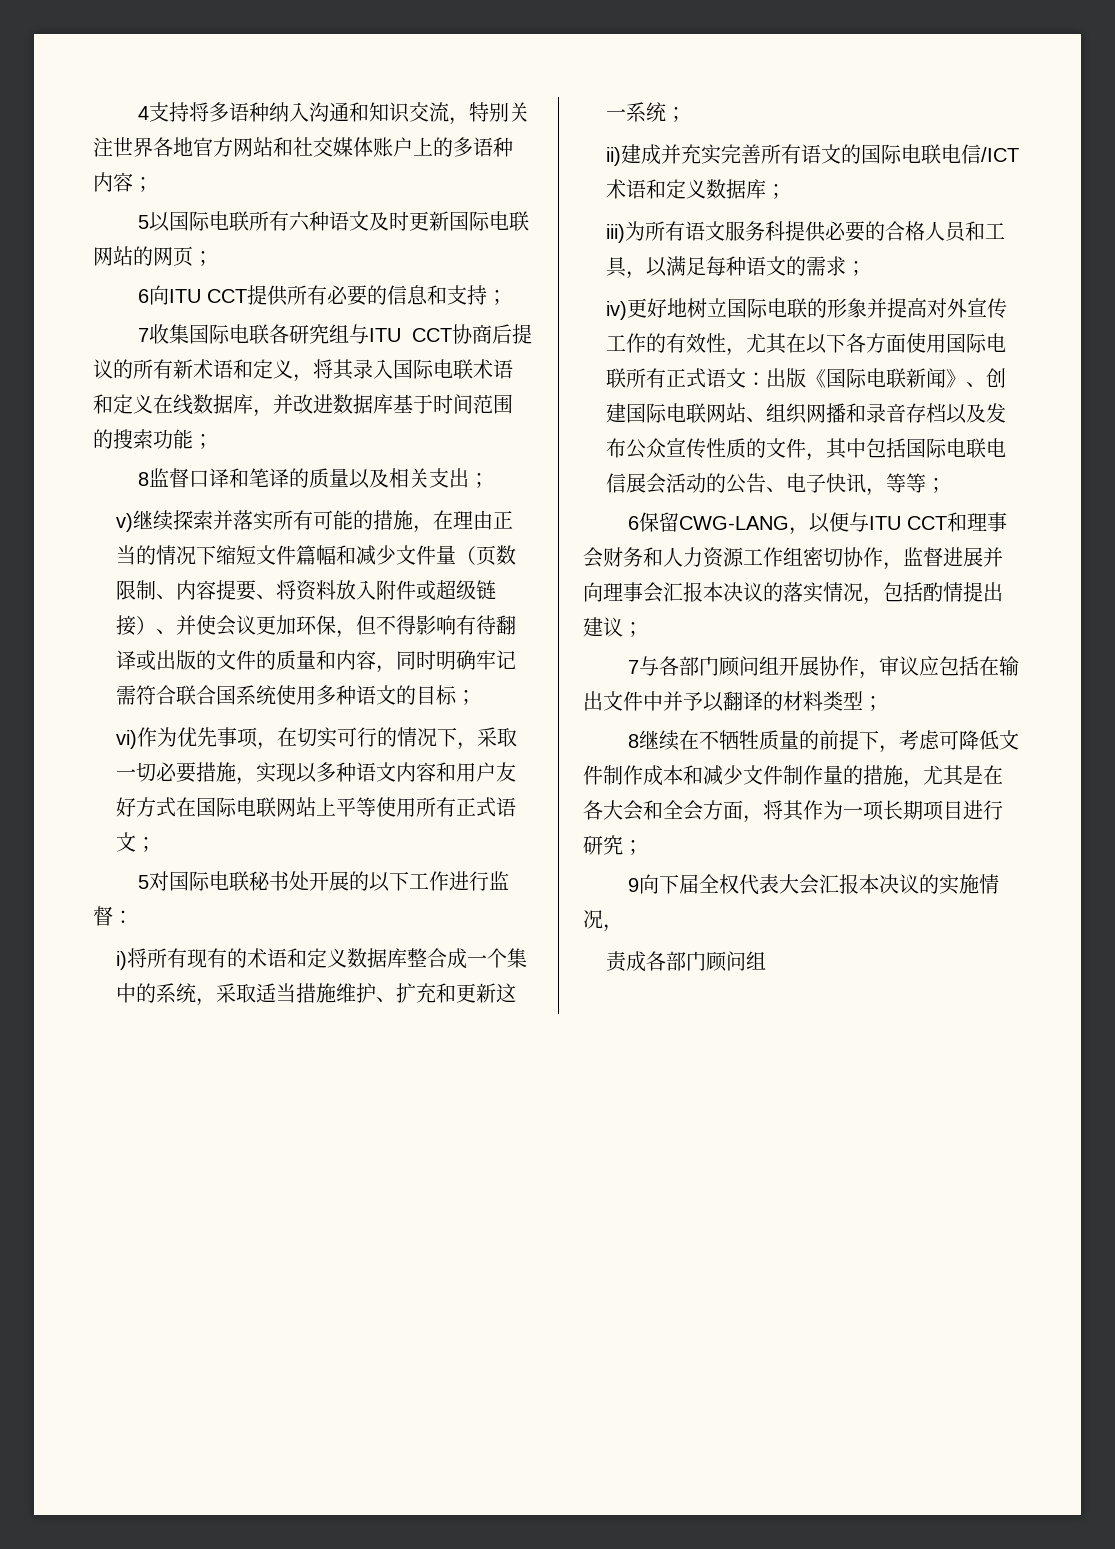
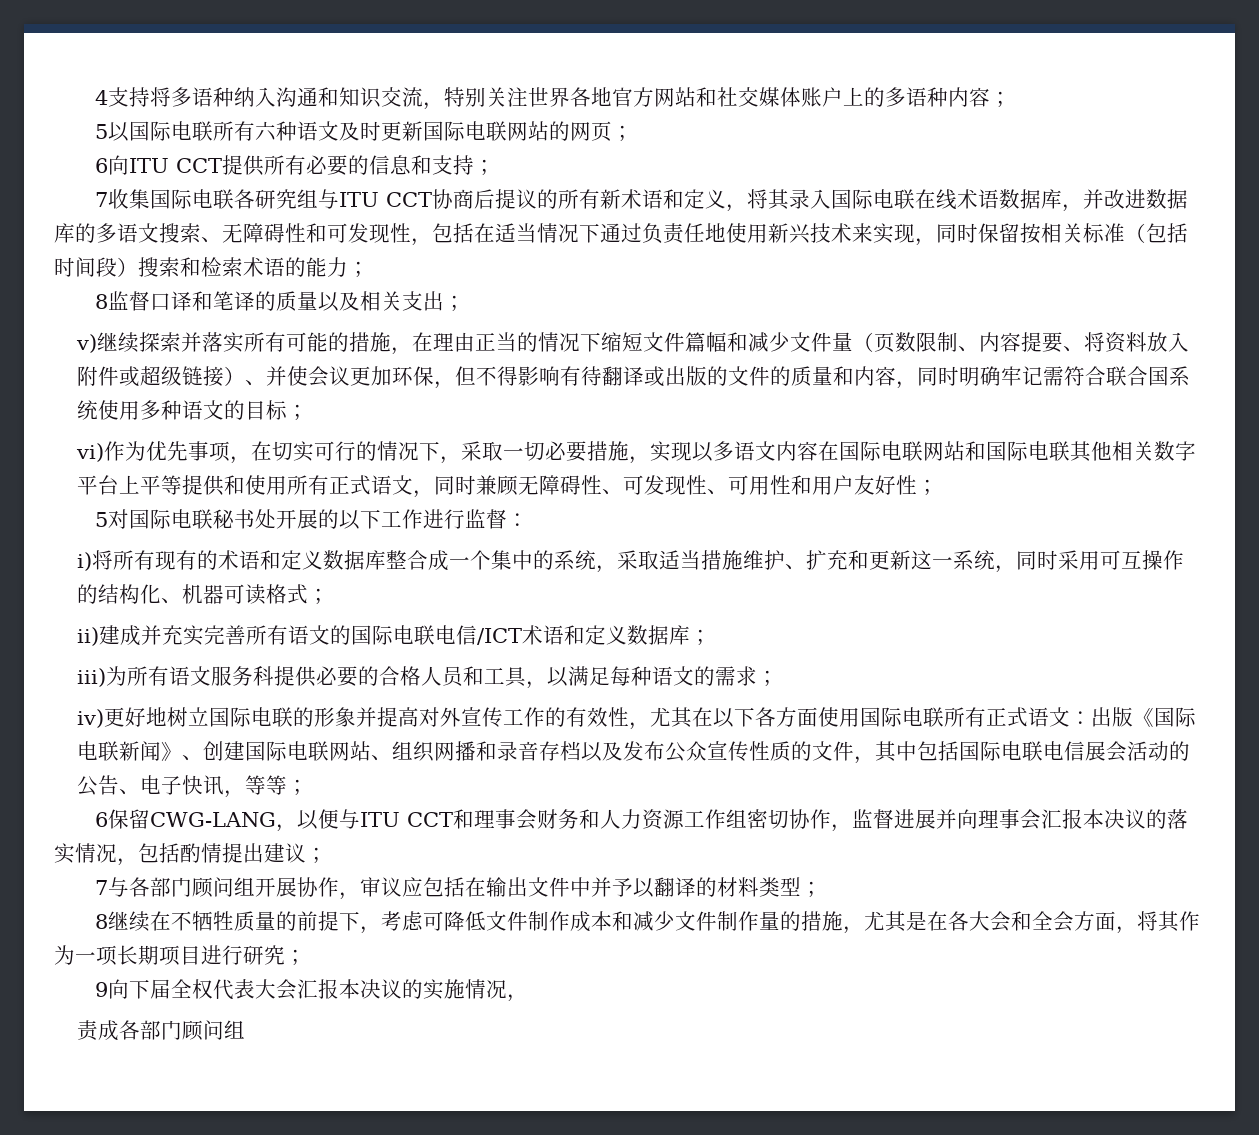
[473,359,513,379] [93,394,193,415] 术语和定义在线 -> [914,189,999,210] 在线术语
[393,394,513,414] [93,429,193,449] 基于时间范围的搜索功能 -> [75,223,1188,246] [54,257,348,277] 的多语文搜索、无障碍性和可发现性，包括在适当情况下通过负责任地使用新兴技术来实现，同时保留按相关标准（包括时间段）搜索和检索术语的能力
[335,762,356,782] 种 -> (735, 451) none
[435,762,516,782] [115,797,516,817] [115,832,136,852] 和用户友好方式在国际电联网站上平等使用所有正式语文 -> [818,441,1197,462] [77,475,918,498] 在国际电联网站和国际电联其他相关数字平台上平等提供和使用所有正式语文，同时兼顾无障碍性、可发现性、可用性和用户友好性
(666, 112) none -> [995,550,1185,573] [77,584,309,605] ，同时采用可互操作的结构化、机器可读格式

